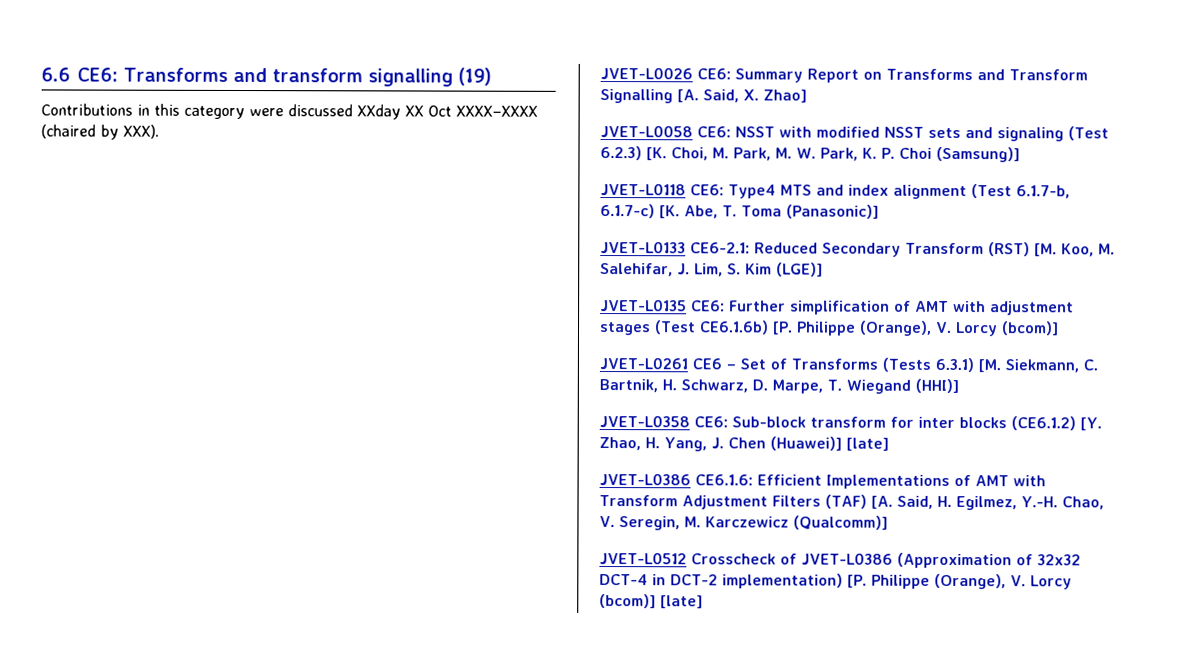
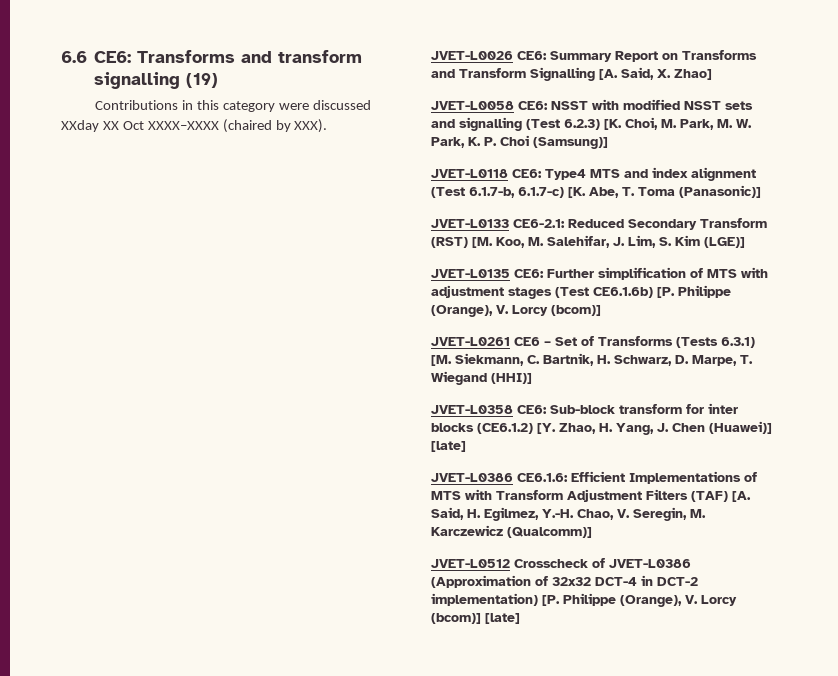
[996,127,1064,142] signaling -> [459,117,522,131] signalling
[914,300,949,312] AMT -> [707,269,737,278] MTS
[974,475,1009,487] AMT -> [431,491,461,500] MTS

